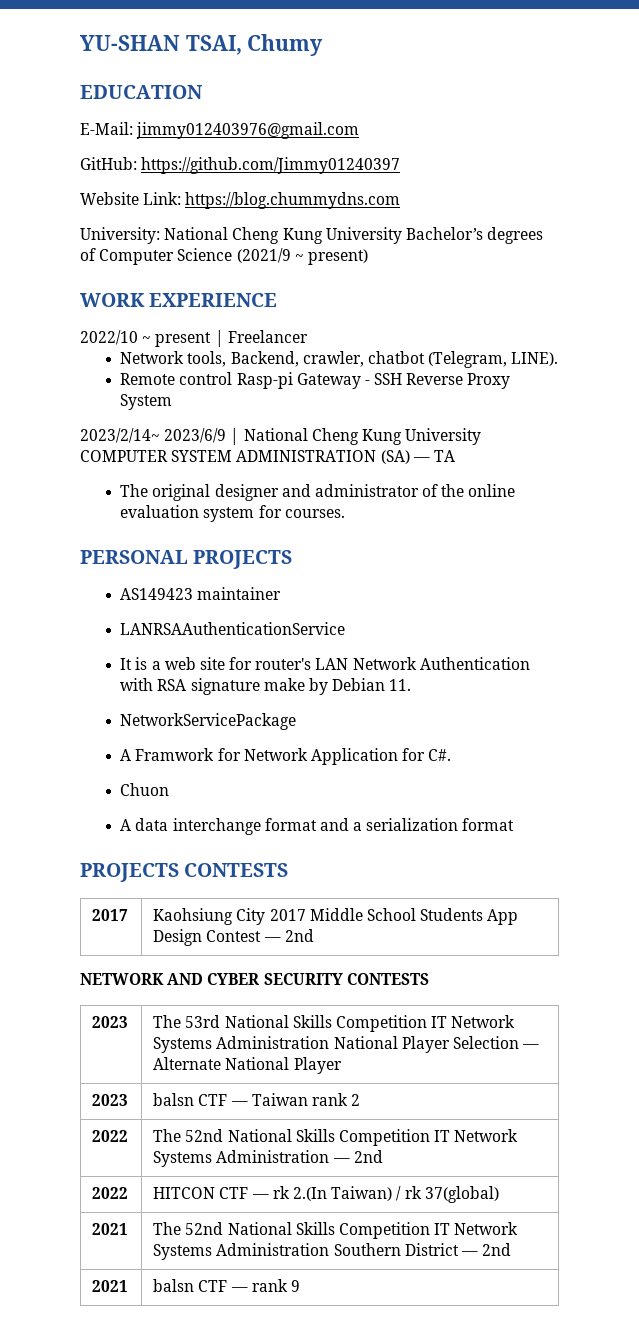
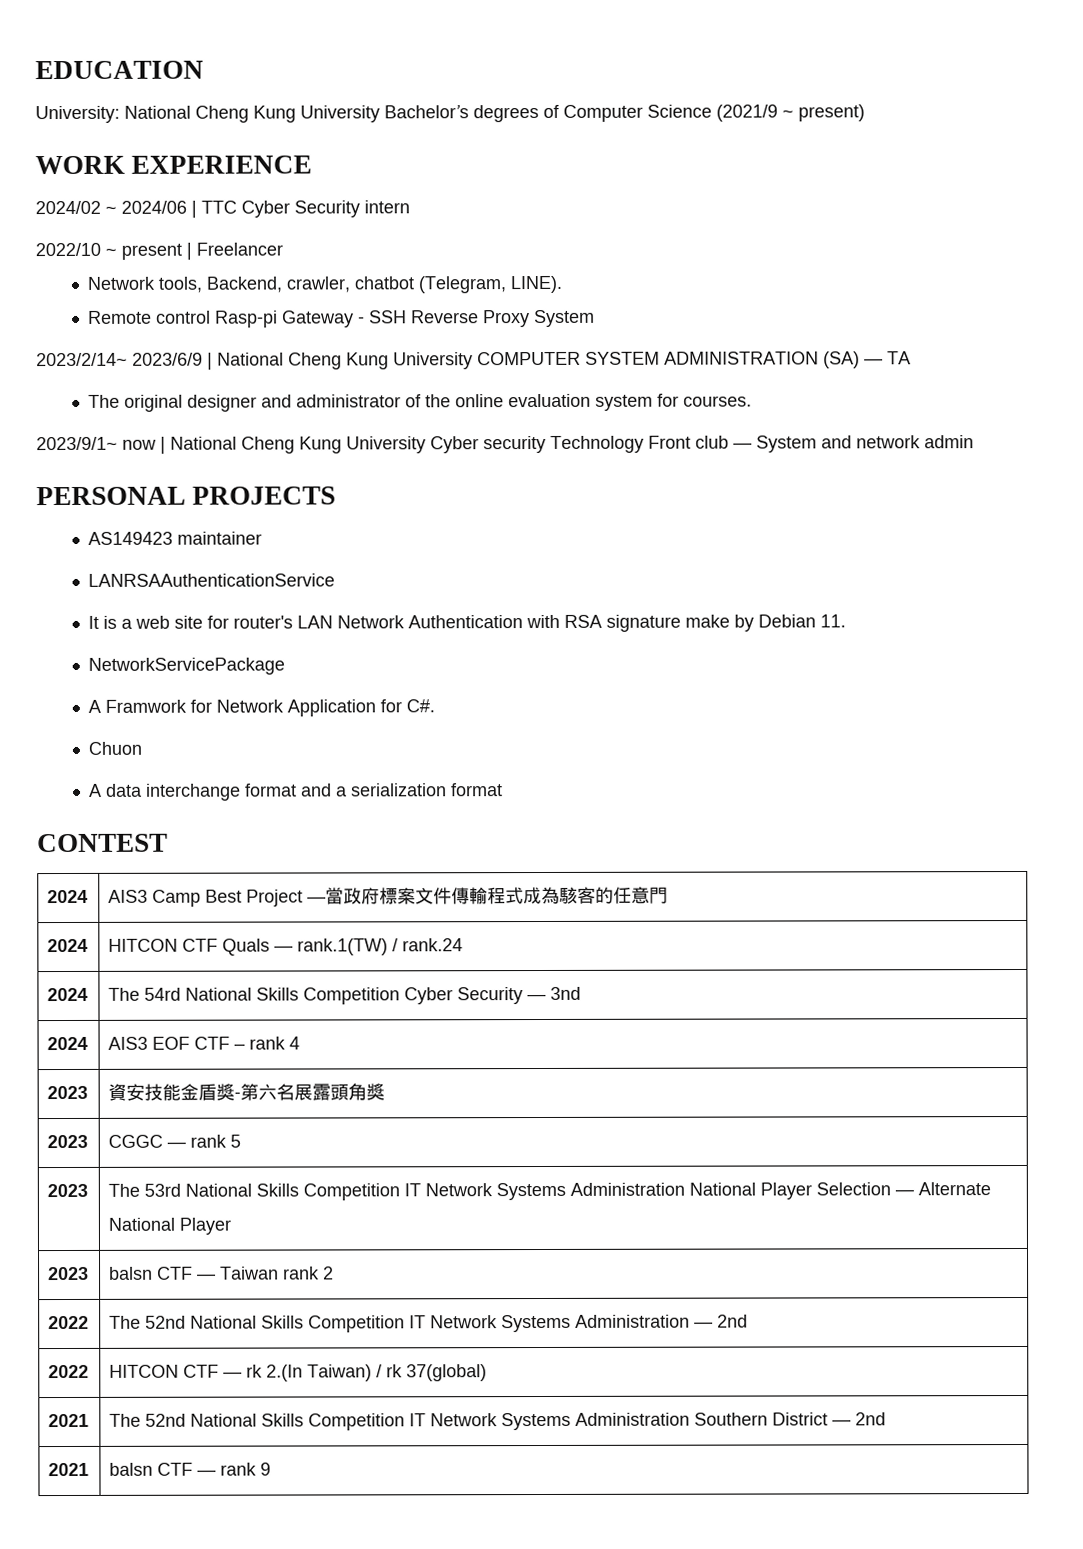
[80,34,324,56] [80,85,203,99] [80,122,360,139] [80,157,401,174] [80,192,401,209] YU-SHAN TSAI, Chumy // EDUCATION // E-Mail: jimmy012403976@gmail.com // GitHub: https://github.com/Jimmy01240397 // Website Link: https://blog.chummydns.com -> [35,60,204,80] EDUCATION
(278, 300) none -> [35,200,410,218] // 2024/02 ~ 2024/06 | TTC Cyber Security intern
(345, 513) none -> [36,435,974,454] // 2023/9/1~ now | National Cheng Kung University Cyber security Technology Front club — System and network admin
[80,863,289,882] [92,909,129,921] [153,908,519,925] [153,929,314,946] [80,973,429,985] PROJECTS CONTESTS // 2017 | Kaohsiung City 2017 Middle School Students App Design Contest — 2nd // NETWORK AND CYBER SECURITY CONTESTS -> [37,833,168,853] [47,889,89,904] [108,886,669,907] [47,938,89,953] [108,938,464,956] [47,987,89,1002] [108,986,582,1005] [47,1036,89,1051] [108,1036,301,1050] [47,1085,89,1100] [108,1083,386,1101] [47,1134,89,1149] [108,1134,242,1148] CONTEST // 2024 | AIS3 Camp Best Project —當政府標案文件傳輸程式成為駭客的任意門 // 2024 | HITCON CTF Quals — rank.1(TW) / rank.24 // 2024 | The 54rd National Skills Competition Cyber Security — 3nd // 2024 | AIS3 EOF CTF – rank 4 // 2023 | 資安技能金盾獎-第六名展露頭角獎 // 2023 | CGGC — rank 5

